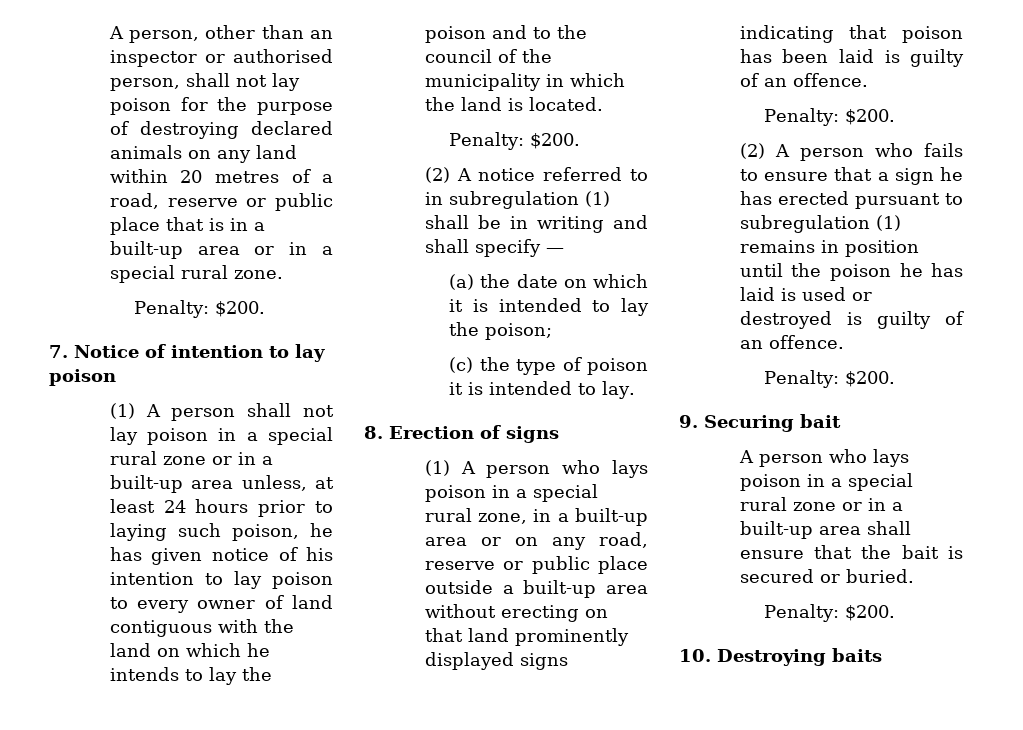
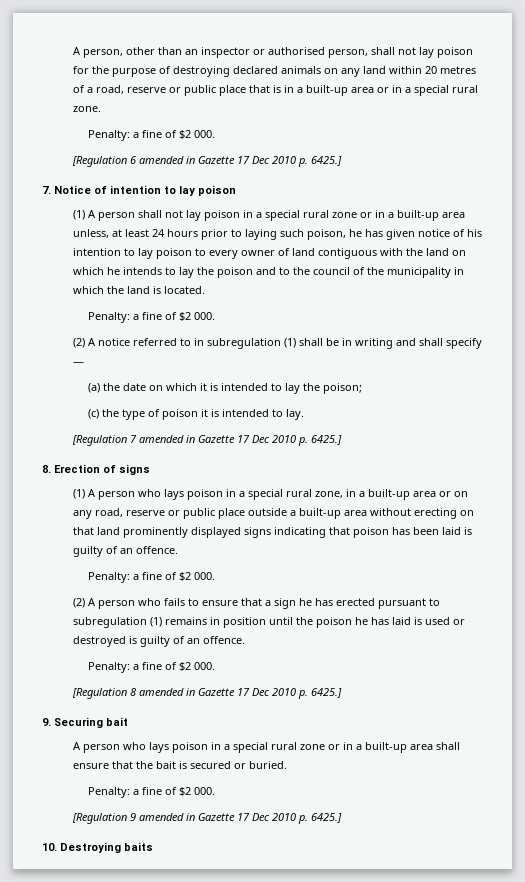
[215,301,266,317] $200. -> [132,130,215,139] [71,156,342,167] a fine of $2 000. // [Regulation 6 amended in Gazette 17 Dec 2010 p. 6425.]
[530,133,581,149] $200. -> [132,312,215,321] a fine of $2 000.
(636, 390) none -> [71,435,342,446] // [Regulation 7 amended in Gazette 17 Dec 2010 p. 6425.]
[845,109,896,125] $200. -> [132,572,215,581] a fine of $2 000.
[845,371,896,387] $200. -> [132,662,215,671] [71,688,342,699] a fine of $2 000. // [Regulation 8 amended in Gazette 17 Dec 2010 p. 6425.]
[845,605,896,621] $200. -> [132,787,215,796] [71,813,342,824] a fine of $2 000. // [Regulation 9 amended in Gazette 17 Dec 2010 p. 6425.]

